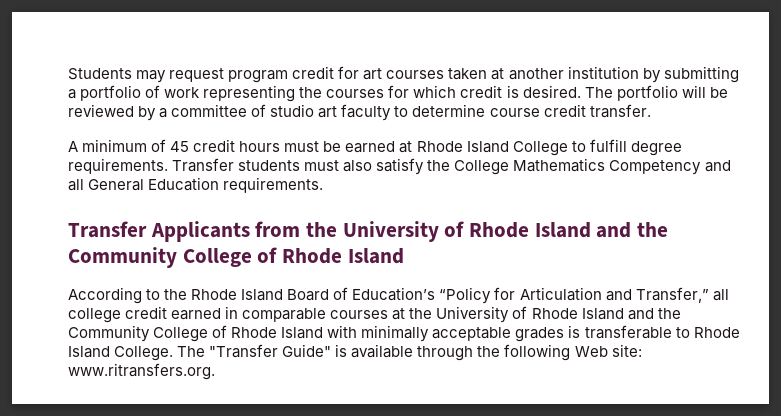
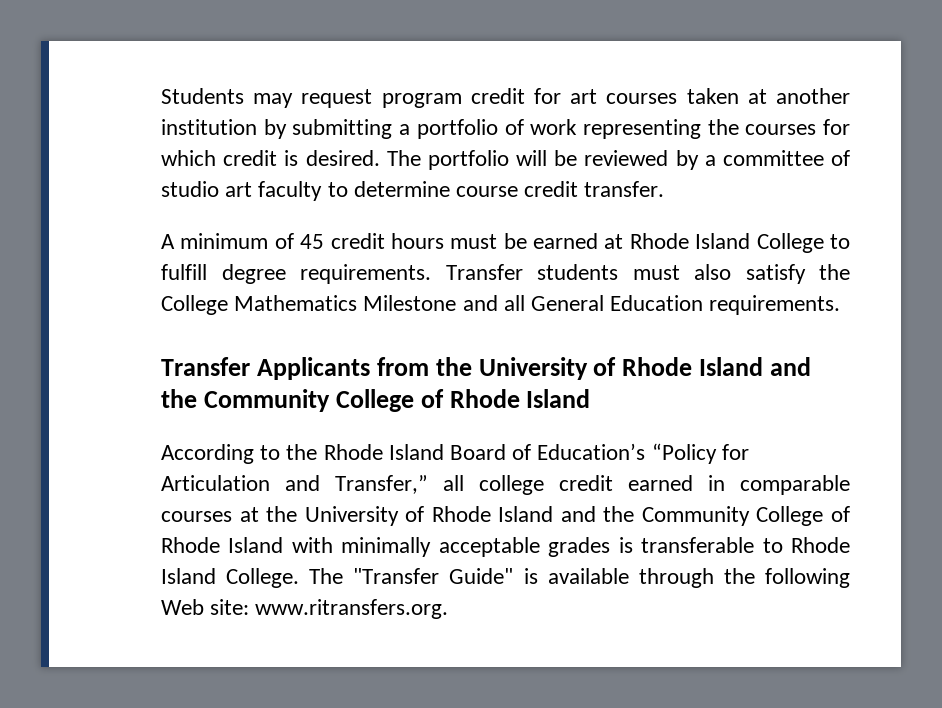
[609,160,702,175] Competency -> [363,295,457,311] Milestone

